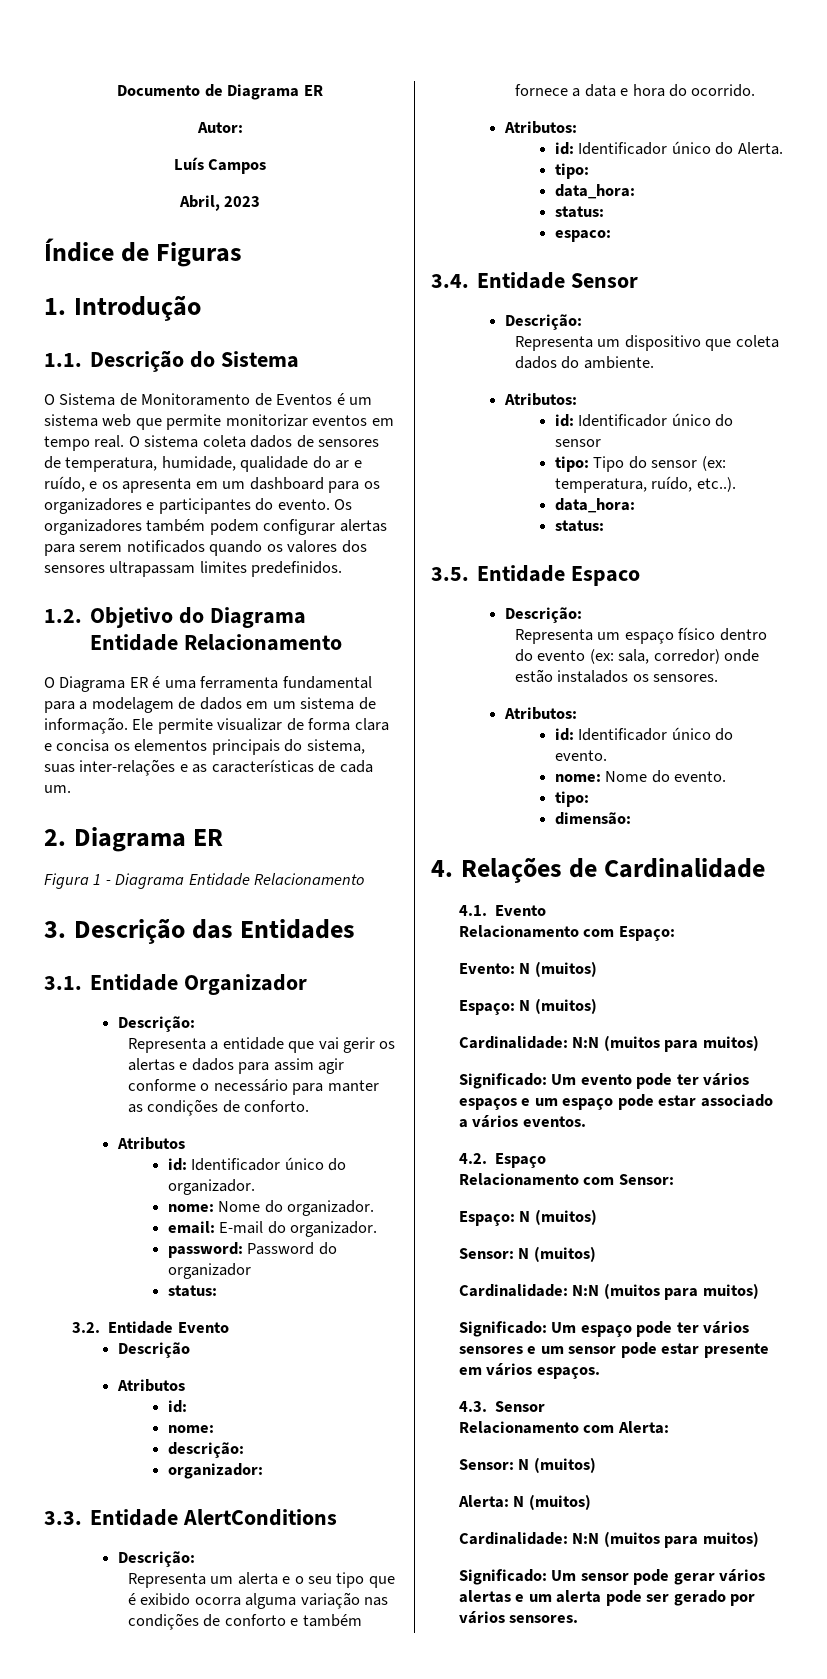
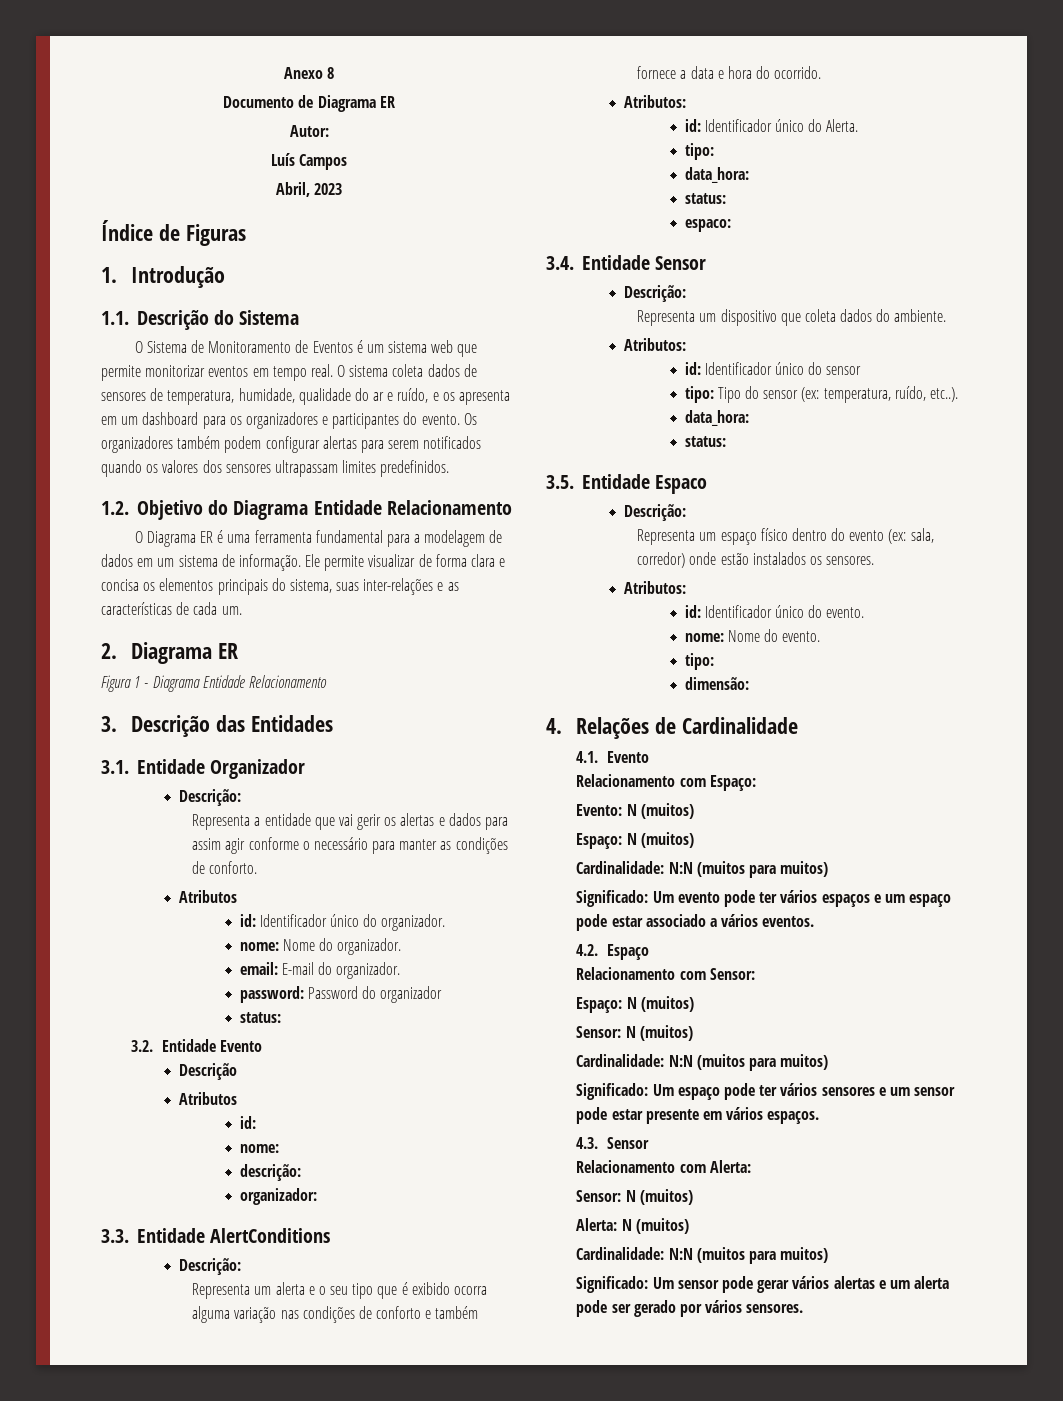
(117, 90) none -> [283,67,335,79] Anexo 8 //

